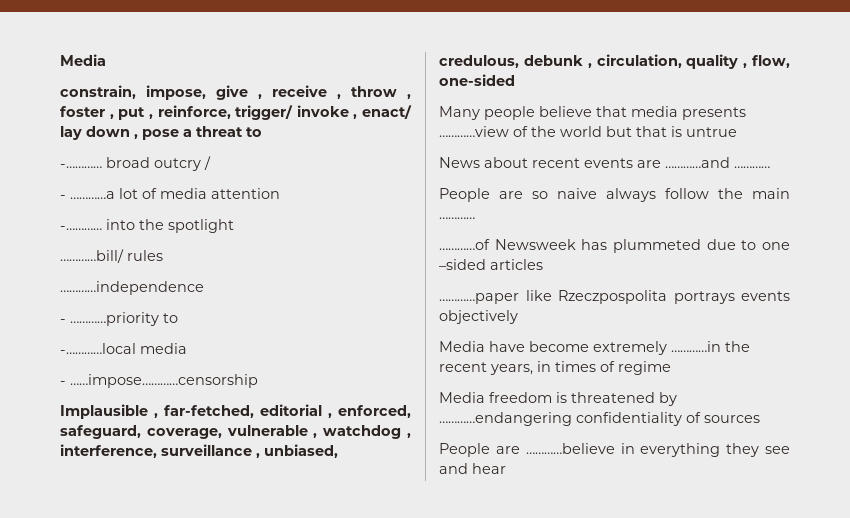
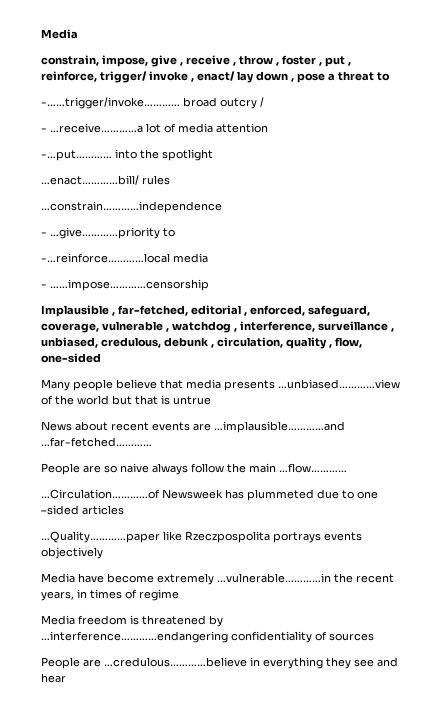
[60,164,102,168] -………… -> [41,97,180,109] -……trigger/invoke…………
[70,191,115,199] …………a -> [50,123,143,133] …receive…………a
[60,226,102,230] -………… -> [41,150,112,161] -…put…………
[60,249,124,263] …………bill/ -> [41,175,139,185] …enact…………bill/
[60,281,204,295] [60,312,178,326] [60,343,136,354] …………independence // - …………priority to // -…………local -> [41,201,222,213] [41,227,175,239] [41,253,170,263] …constrain…………independence // - …give…………priority to // -…reinforce…………local
[439,126,509,137] …………view -> [278,379,400,389] …unbiased…………view
[665,157,770,168] …………and ………… -> [214,421,345,433] [41,437,152,447] …implausible…………and …far-fetched…………
[439,217,475,219] [439,239,490,250] ………… // …………of -> [279,463,347,473] [41,489,160,499] …flow………… // …Circulation…………of
[439,293,519,304] …………paper -> [41,531,160,543] …Quality…………paper
[671,341,721,352] …………in -> [217,573,331,583] …vulnerable…………in
[439,412,572,426] …………endangering -> [41,631,228,643] …interference…………endangering
[525,443,615,454] …………believe -> [104,657,247,667] …credulous…………believe

